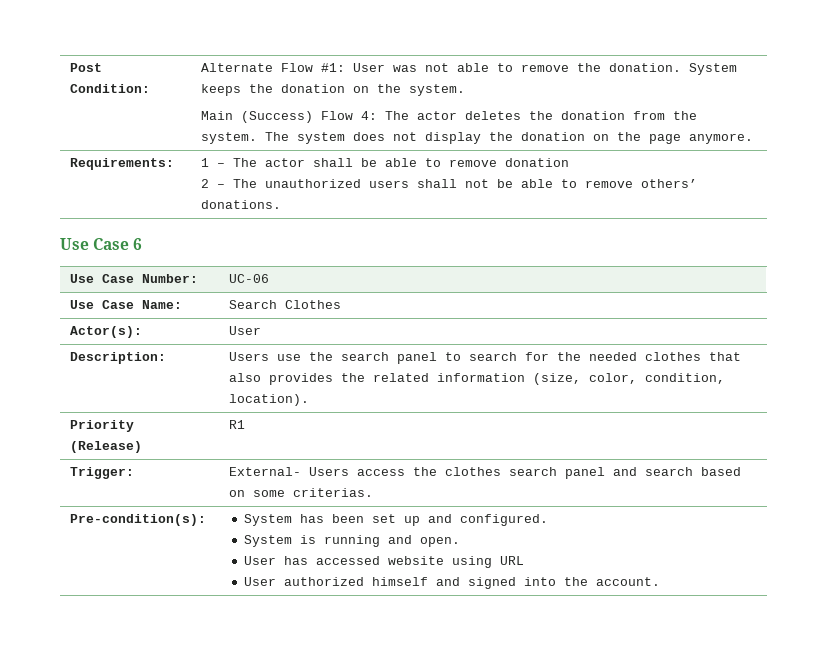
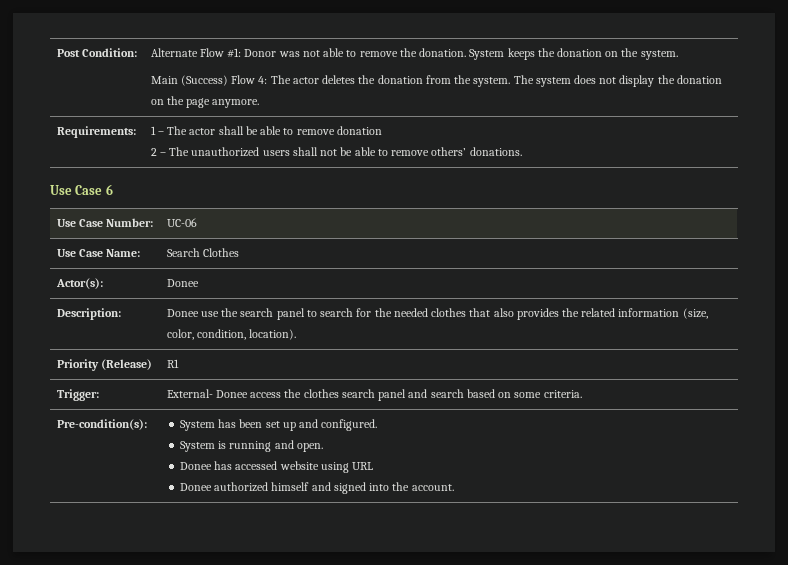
[353,63,386,72] User -> [244,49,277,57] Donor
[229,326,262,335] User -> [166,279,199,287] Donee
[229,352,270,361] Users -> [166,309,199,317] Donee
[309,467,350,476] Users -> [215,390,248,398] Donee
[293,488,374,497] criterias. -> [543,390,582,398] criteria.
[243,556,276,565] User -> [179,462,212,470] Donee
[243,577,276,586] User -> [179,483,212,491] Donee

